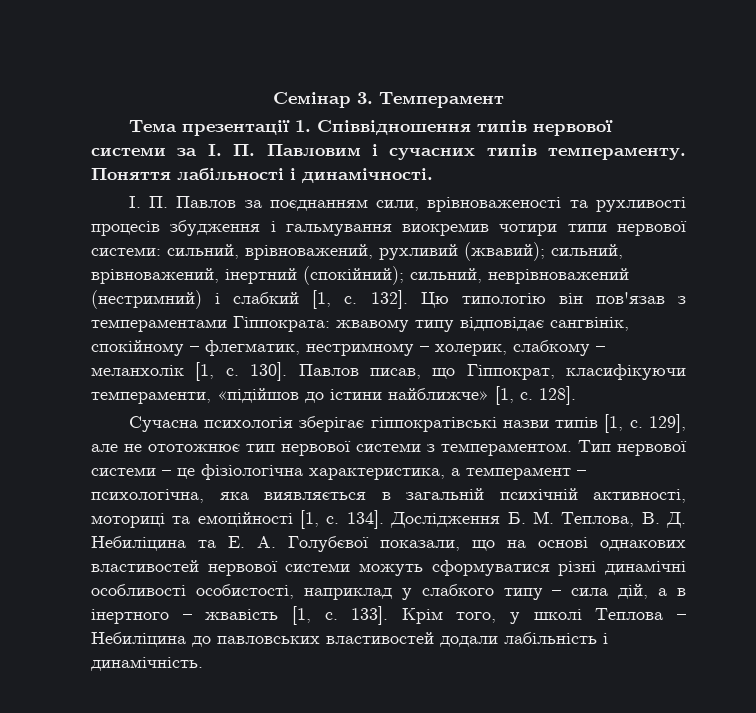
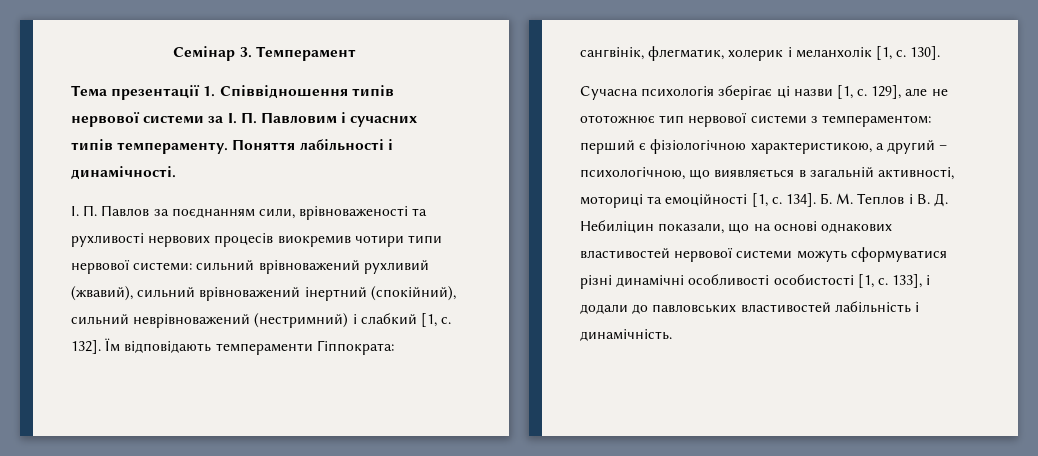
[91,220,392,236] процесів збудження і гальмування -> [148,233,274,247] нервових процесів
[167,242,623,261] [91,266,482,285] сильний, врівноважений, рухливий (жвавий); сильний, врівноважений, інертний (спокійний); сильний, -> [196,260,429,274] [71,286,456,301] [71,314,129,325] сильний врівноважений рухливий (жвавий), сильний врівноважений інертний (спокійний), сильний
[420,292,687,308] [91,316,629,332] [91,340,605,356] [91,362,686,381] [91,386,576,405] Цю типологію він пов'язав з темпераментами Гіппократа: жвавому типу відповідає сангвінік, спокійному – флегматик, нестримному – холерик, слабкому – меланхолік [1, с. 130]. Павлов писав, що Гіппократ, класифікуючи темпераменти, «підійшов до істини найближче» [1, с. 128]. -> [105,338,394,355] [580,46,941,61] Їм відповідають темпераменти Гіппократа: сангвінік, флегматик, холерик і меланхолік [1, с. 130].
[370,417,599,432] гіппократівські назви типів -> [776,86,833,98] ці назви
[441,440,687,456] [91,464,586,480] [91,489,249,503] темпераментом. Тип нервової системи – це фізіологічна характеристика, а темперамент – психологічна, яка -> [821,115,931,127] [580,139,948,154] [580,167,711,180] темпераментом: перший є фізіологічною характеристикою, а другий – психологічною, що
[499,488,578,500] психічній -> (874, 172) none
[390,512,501,528] Дослідження -> (816, 200) none
[561,512,687,528] [91,536,369,552] Теплова, В. Д. Небиліцина та Е. А. Голубєвої -> [857,193,949,207] [580,220,654,233] Теплов і В. Д. Небиліцин
[195,584,686,600] [91,606,686,625] [91,632,186,647] особистості, наприклад у слабкого типу – сила дій, а в інертного – жвавість [1, с. 133]. Крім того, у школі Теплова – Небиліцина -> [773,274,931,288] [580,304,628,314] особистості [1, с. 133], і додали
[440,636,498,647] додали -> (831, 307) none

